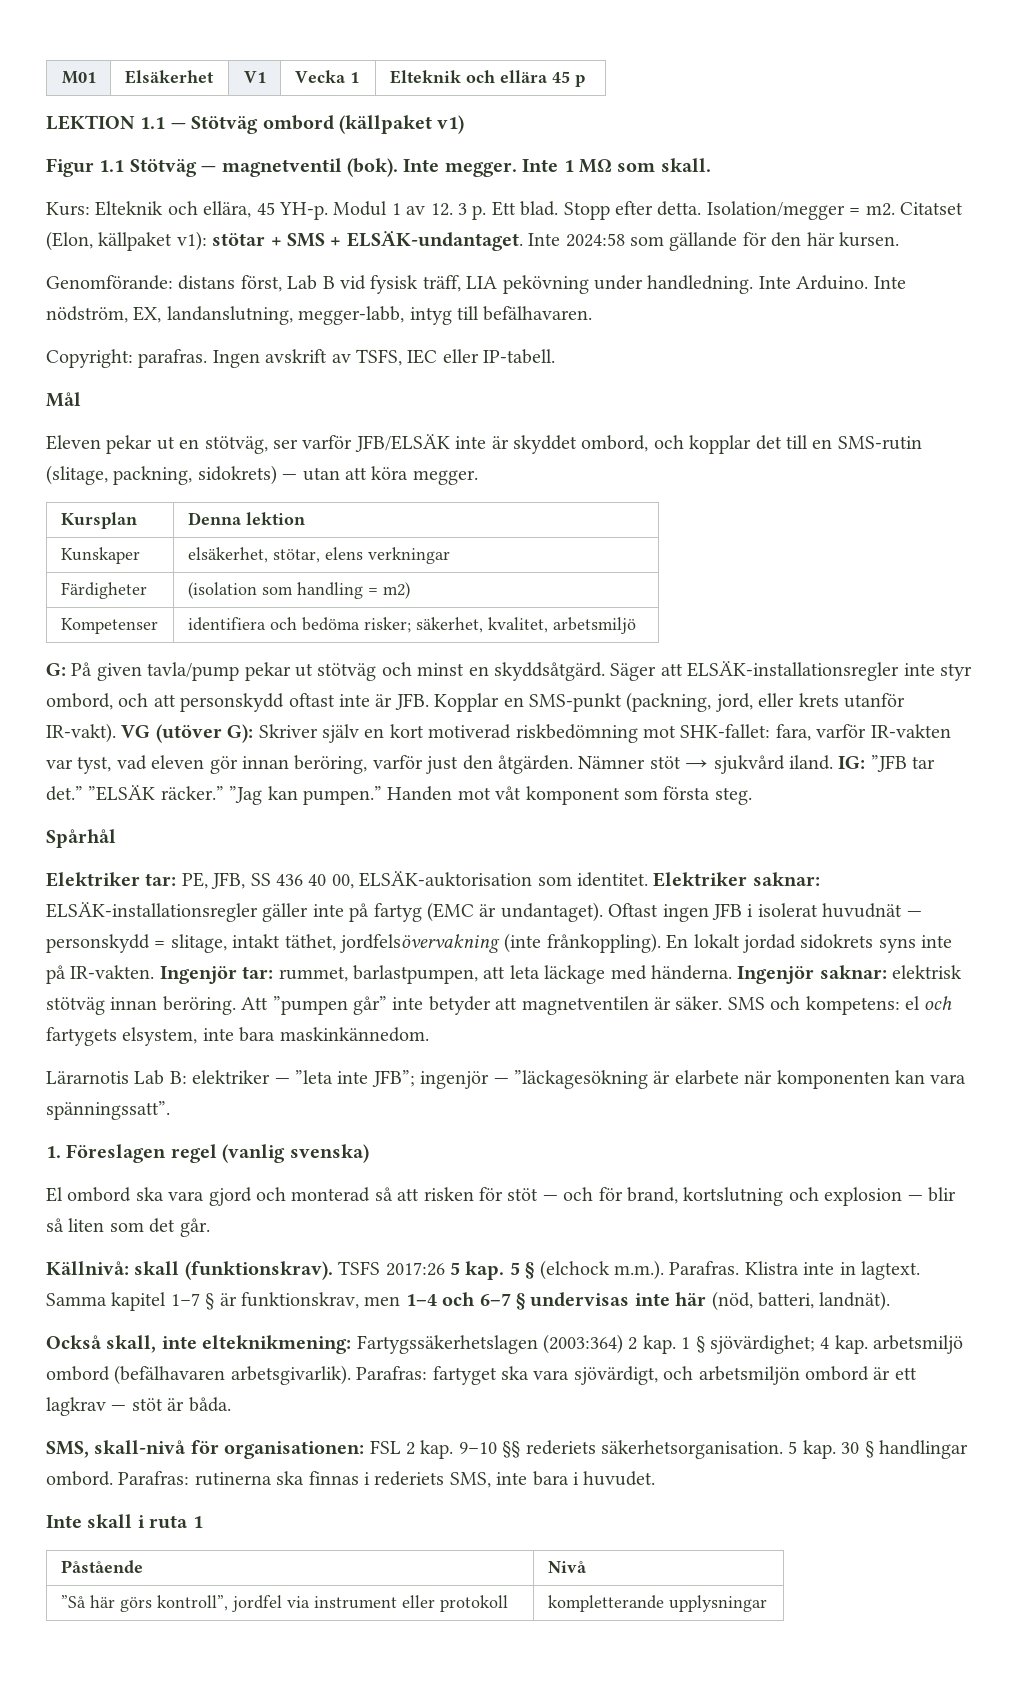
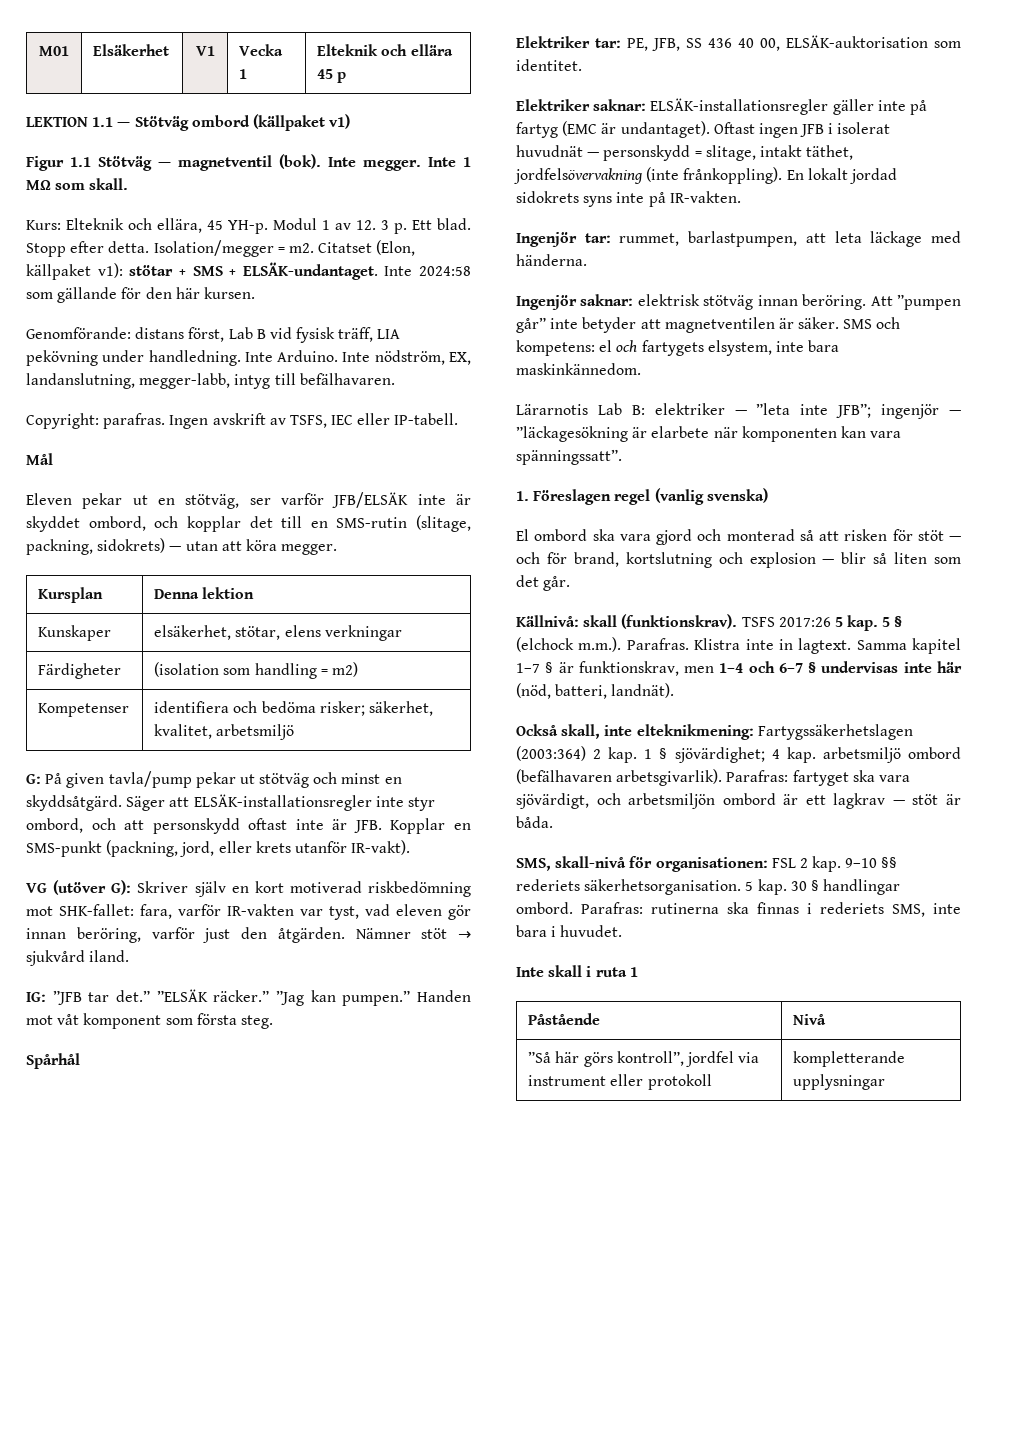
(116, 733) none -> (411, 847) //
(833, 762) none -> (130, 956) //
(648, 879) none -> (582, 65) //
(155, 972) none -> (741, 197) //
(732, 972) none -> (587, 260) //

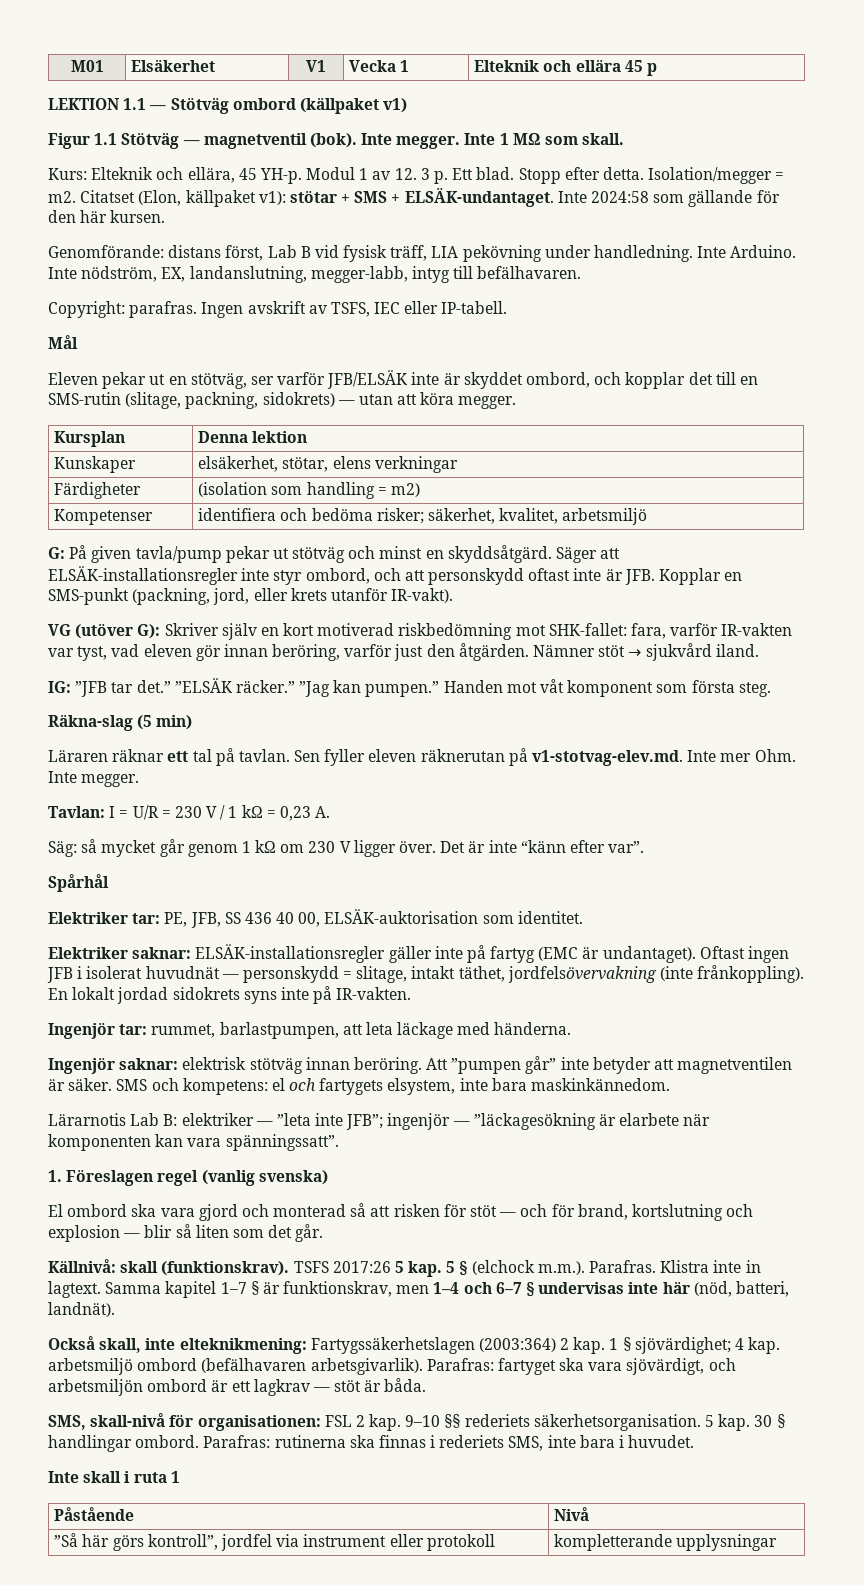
(273, 1022) none -> [48,714,193,731] [48,748,796,766] [48,771,140,787] [48,805,331,821] [48,839,645,857] // Räkna-slag (5 min) // Läraren räknar ett tal på tavlan. Sen fyller eleven räknerutan på v1-stotvag-elev.md. Inte mer Ohm. Inte megger. // Tavlan: I = U/R = 230 V / 1 kΩ = 0,23 A. // Säg: så mycket går genom 1 kΩ om 230 V ligger över. Det är inte “känn efter var”.

